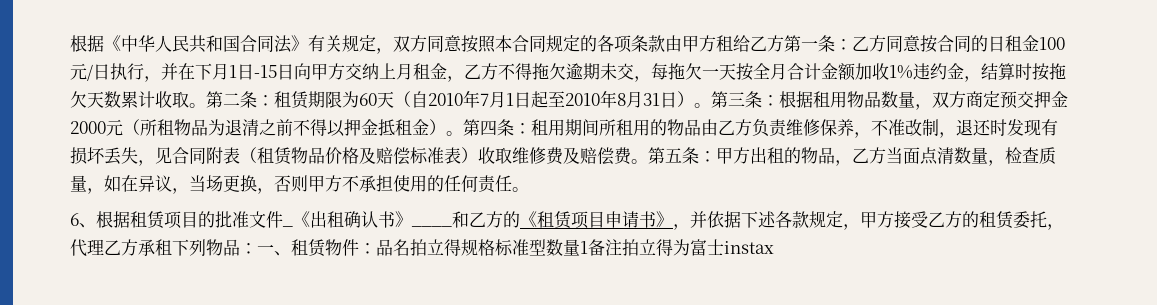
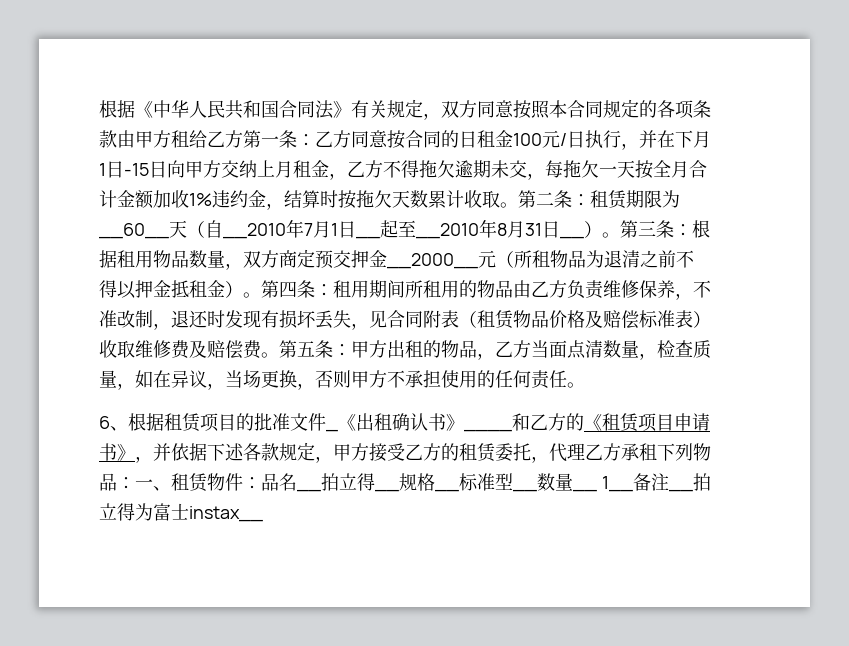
[359,91,463,108] 60天（自2010 -> [99,220,286,239] __60__天（自__2010
[531,91,600,108] 起至2010 -> [356,220,479,239] __起至__2010
(677, 100) none -> [560,236,584,239] __
[70,121,106,134] 2000 -> [387,253,478,269] __2000__
[410,239,622,256] 拍立得规格标准型数量1备注 -> [297,473,693,492] __拍立得__规格__标准型__数量__ 1__备注__
[724,241,774,254] instax -> [189,506,263,522] instax__

